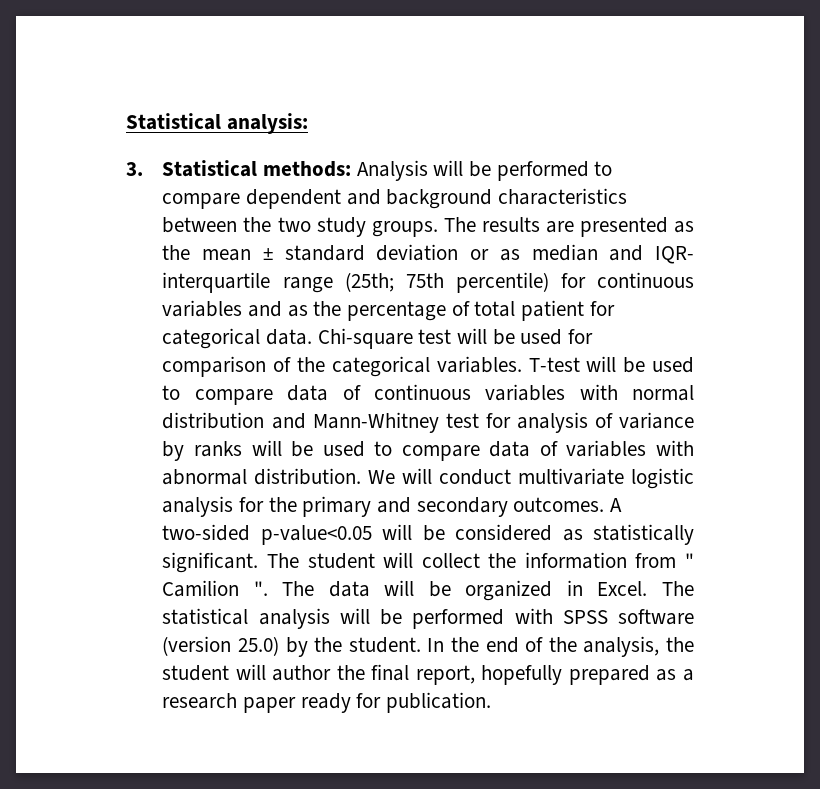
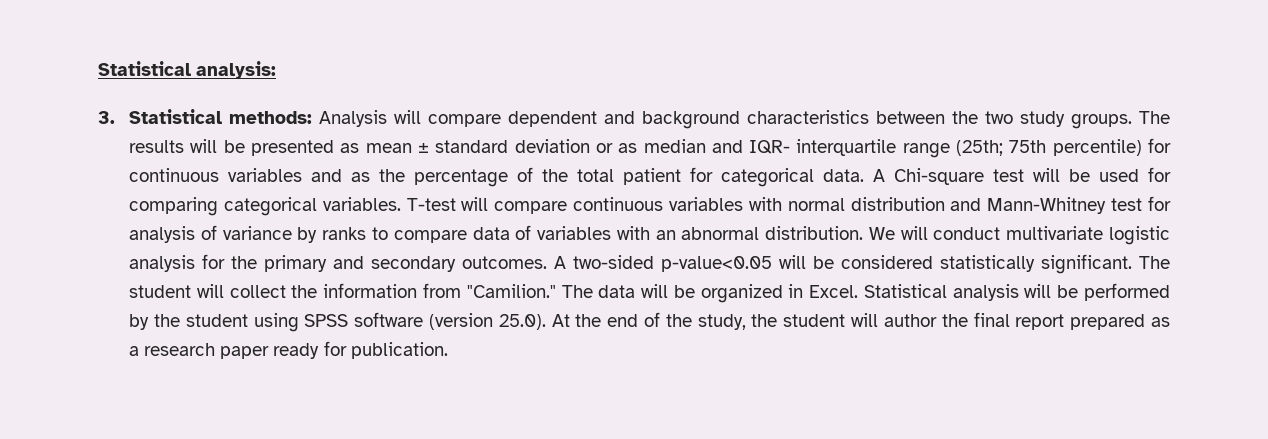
[469,161,613,181] be performed to -> (422, 117) none
[545,221,574,233] are -> [190,139,245,153] will be
[162,245,191,260] the -> (360, 148) none
(470, 308) none -> [542,169,569,182] the
(313, 337) none -> [873,169,886,182] A
[162,356,326,377] comparison of the -> [129,197,219,216] comparing
[623,357,694,373] [162,385,361,405] be used to compare data of -> [494,201,568,214] compare
[251,440,365,457] will be used -> (367, 233) none
(694, 448) none -> [655,230,676,240] an
[562,529,583,541] as -> (934, 262) none
[685,553,694,568] [162,580,268,597] " Camilion ". -> [466,284,556,298] "Camilion."
[662,581,695,596] [162,608,249,625] The statistical -> [863,284,947,298] Statistical
[514,608,694,625] [162,636,445,657] with SPSS software (version 25.0) by the student. In -> [129,312,570,332] by the student using SPSS software (version 25.0). At
[583,636,660,657] analysis, -> [697,314,746,330] study,
[415,665,563,685] report, hopefully -> [1015,314,1065,330] report

